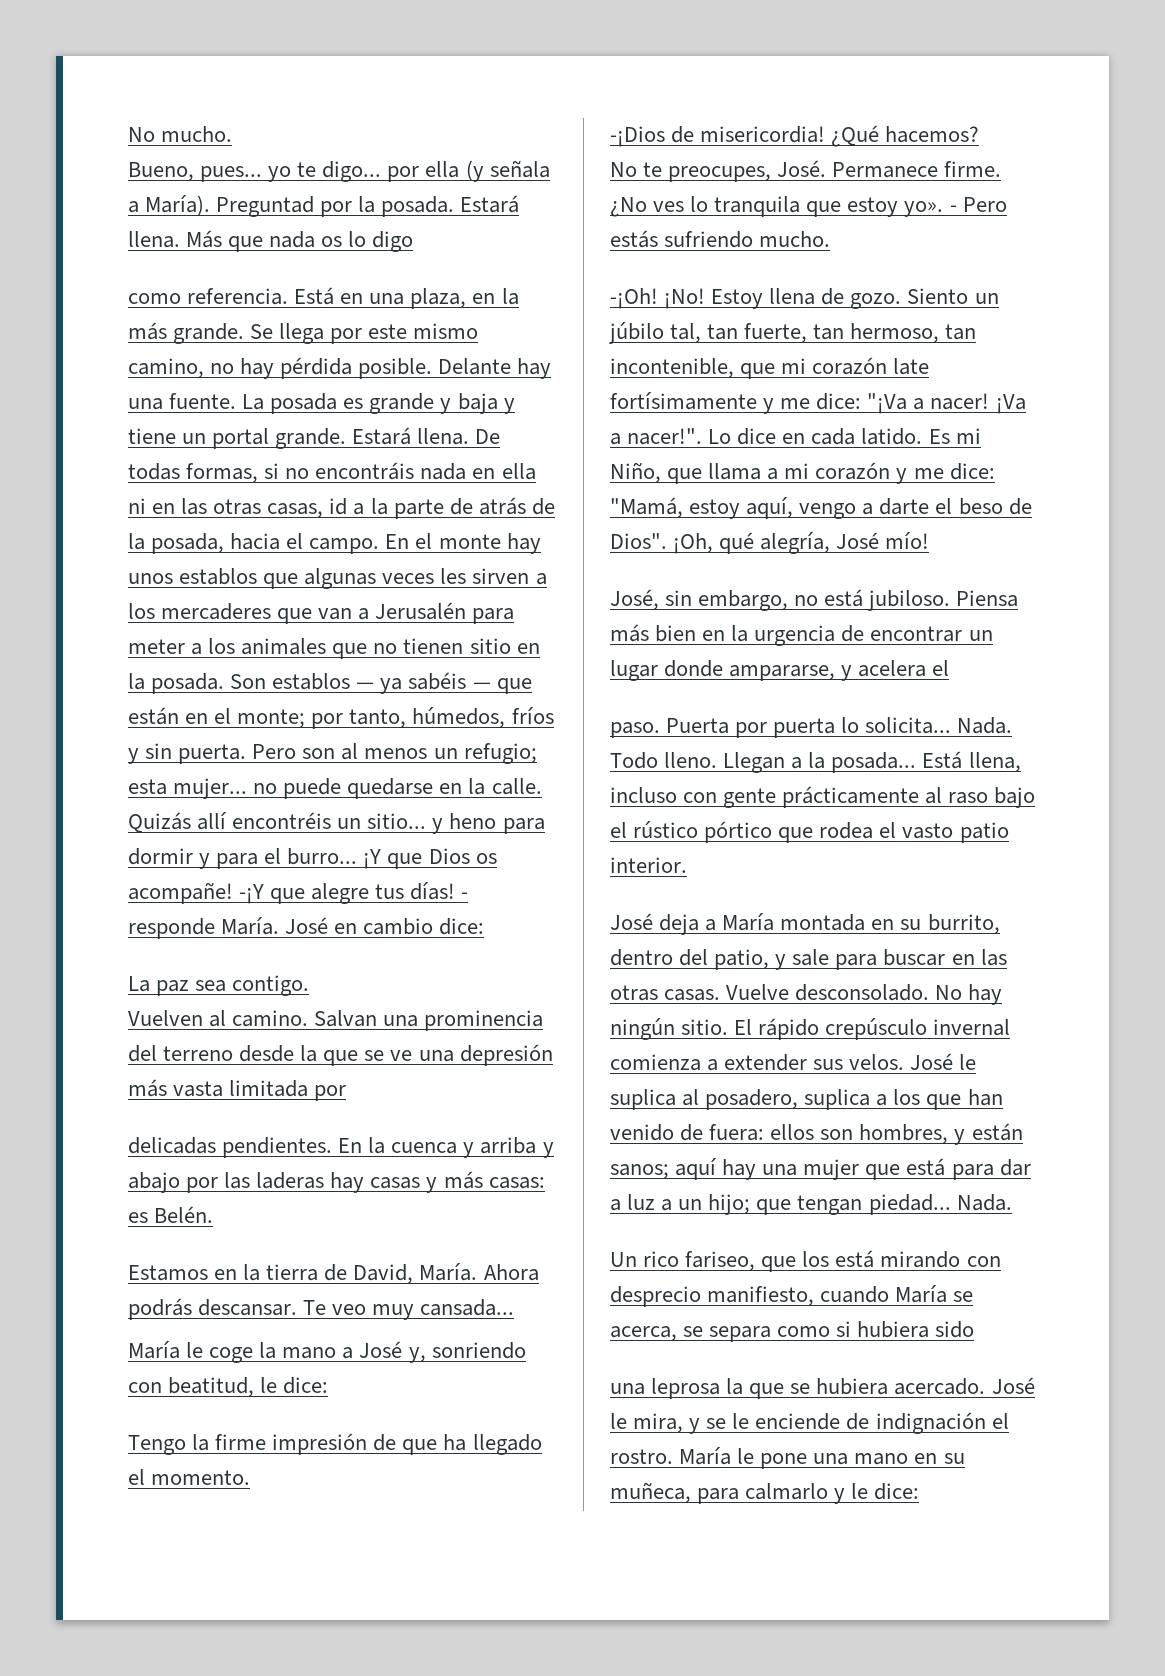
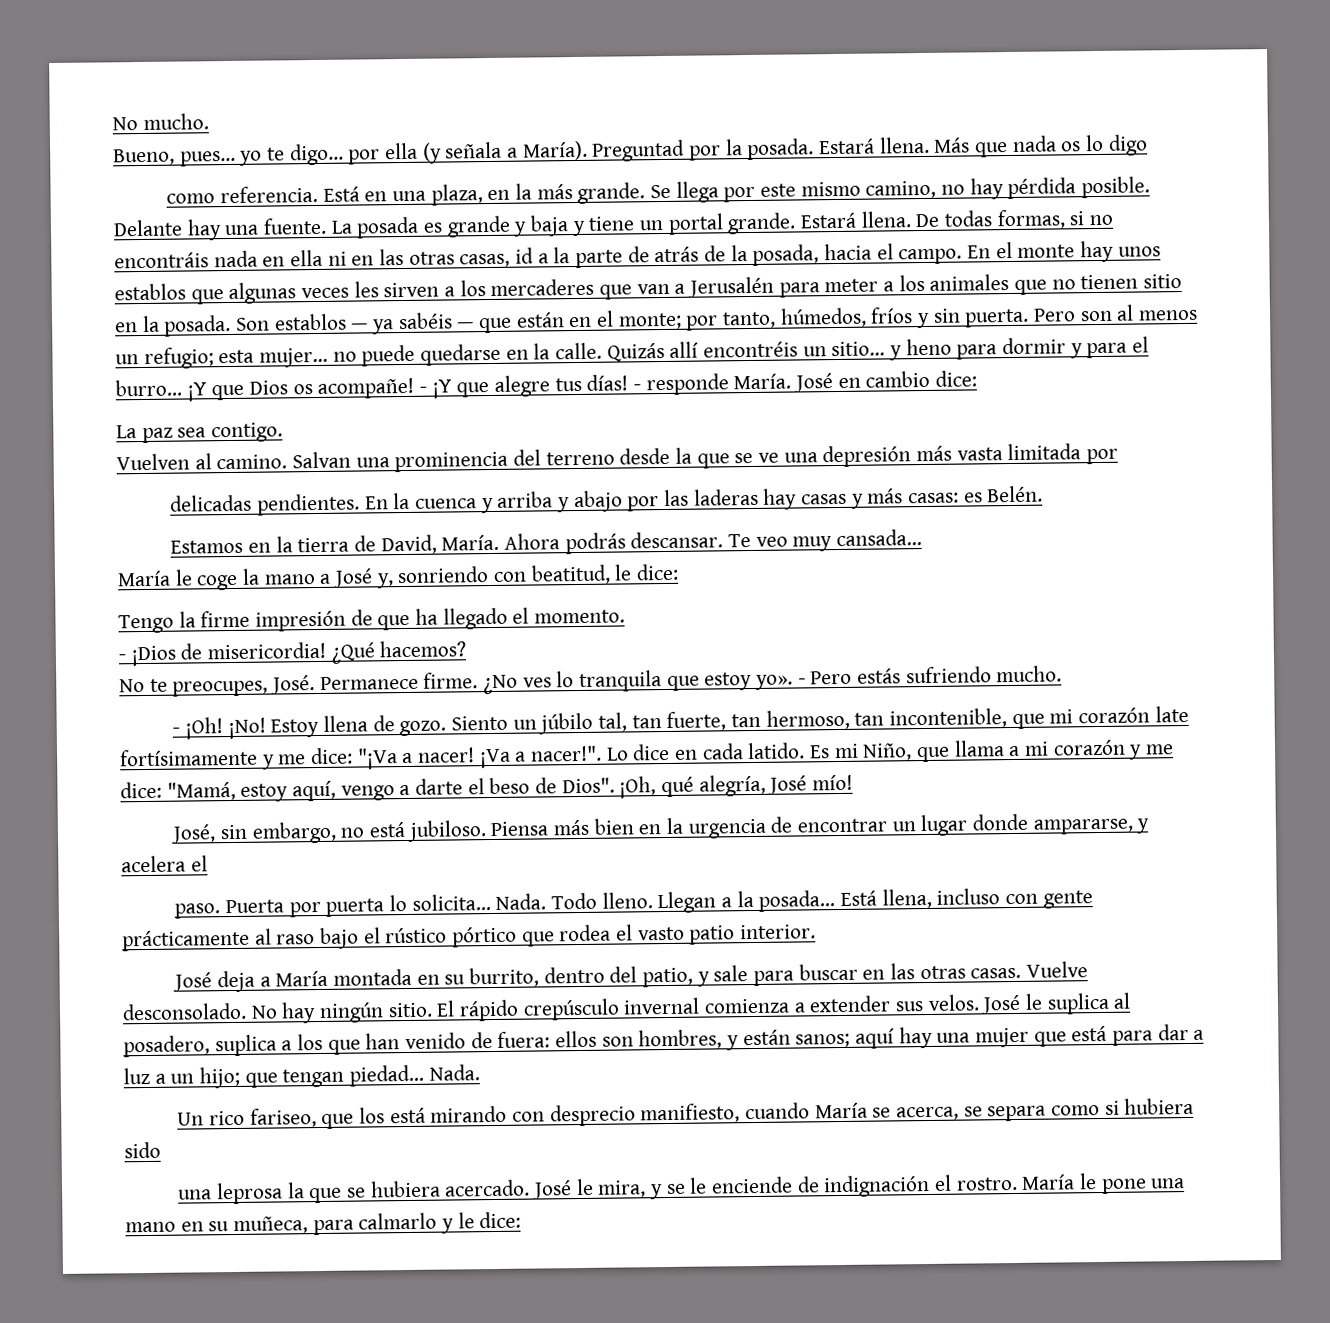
[239,884,265,904] -¡Y -> [419,379,452,399] - ¡Y
[610,126,665,147] -¡Dios -> [118,645,177,667] - ¡Dios
[610,288,658,309] -¡Oh! -> [172,717,223,740] - ¡Oh!

